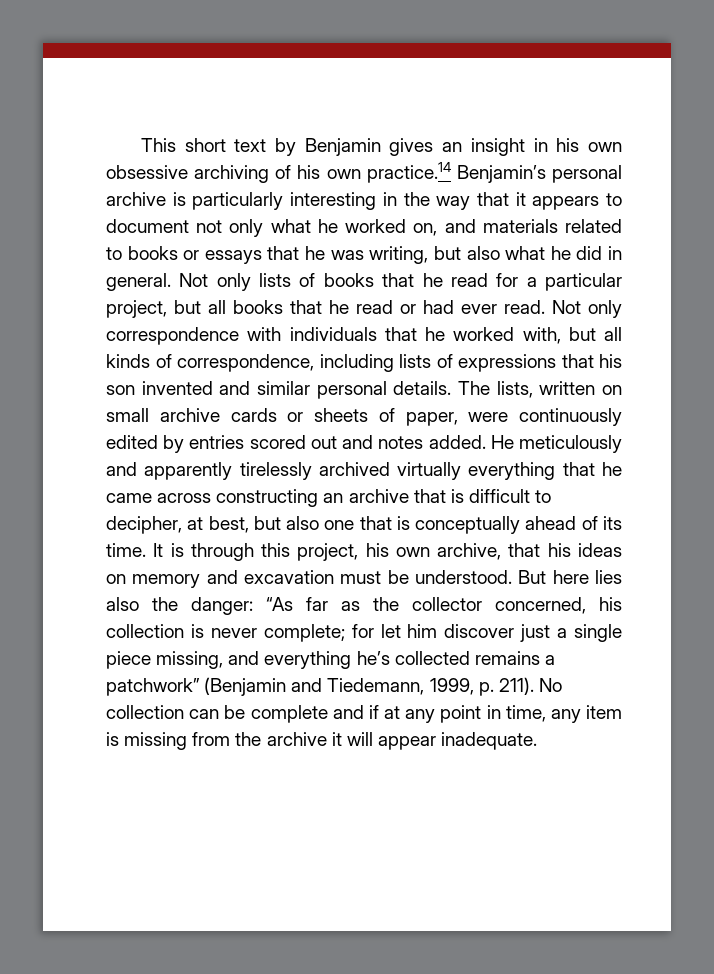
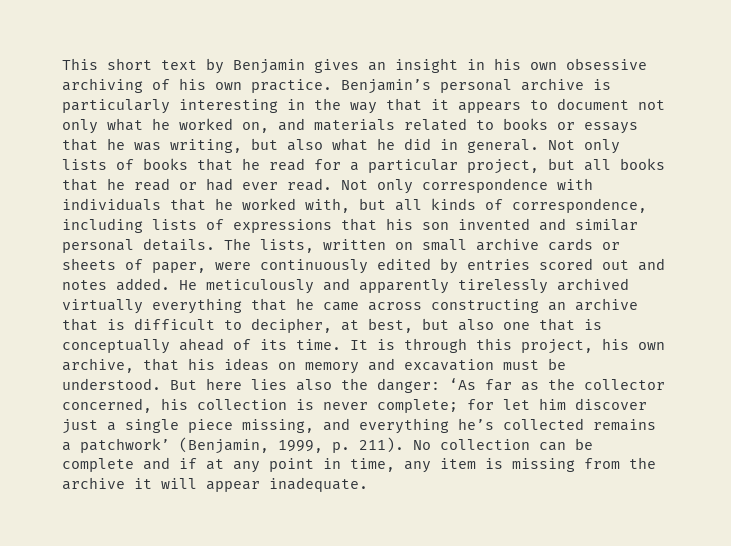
[366,162,451,183] practice.14 -> [251,79,332,93] practice.
[266,597,293,611] “As -> [449,378,476,390] ‘As
[106,677,425,696] patchwork” (Benjamin and Tiedemann, -> [80,437,269,454] patchwork’ (Benjamin,

